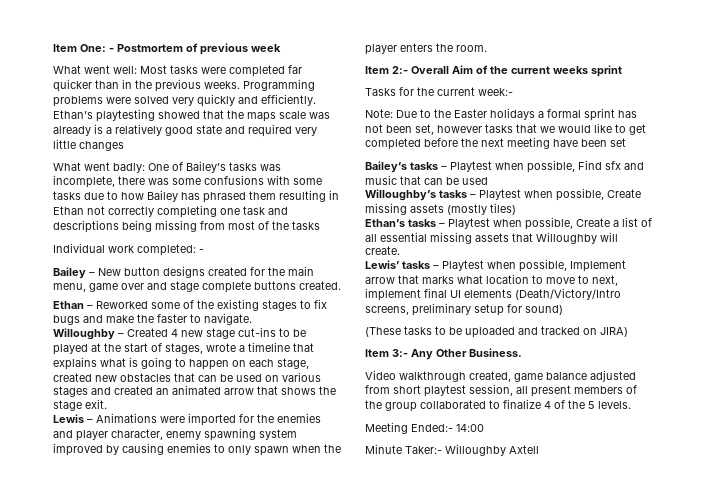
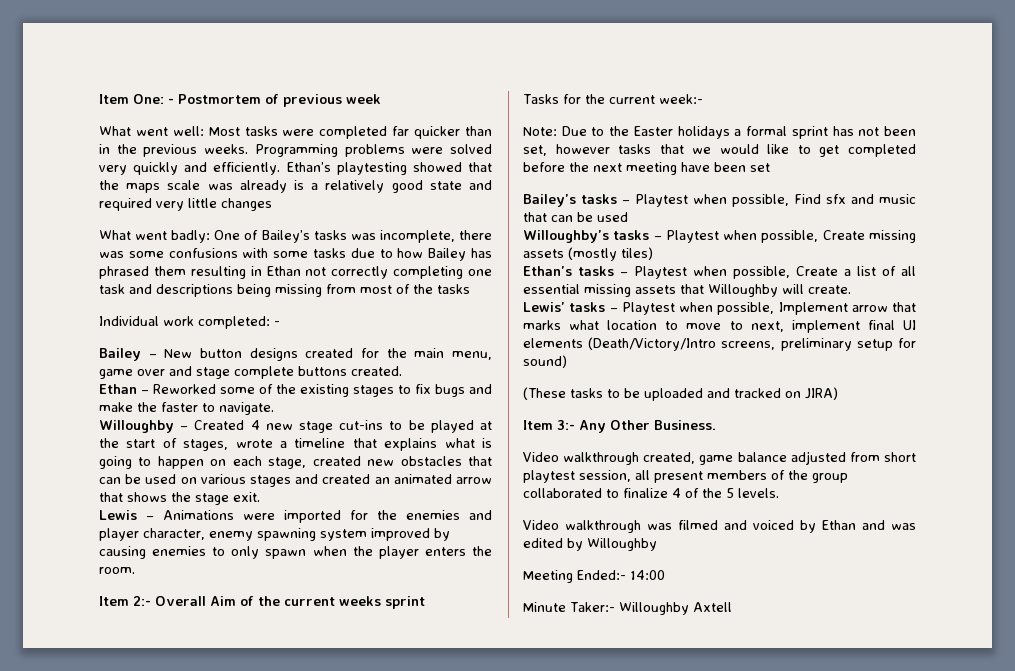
(631, 405) none -> [523,520,916,533] [523,538,657,551] // Video walkthrough was filmed and voiced by Ethan and was edited by Willoughby

